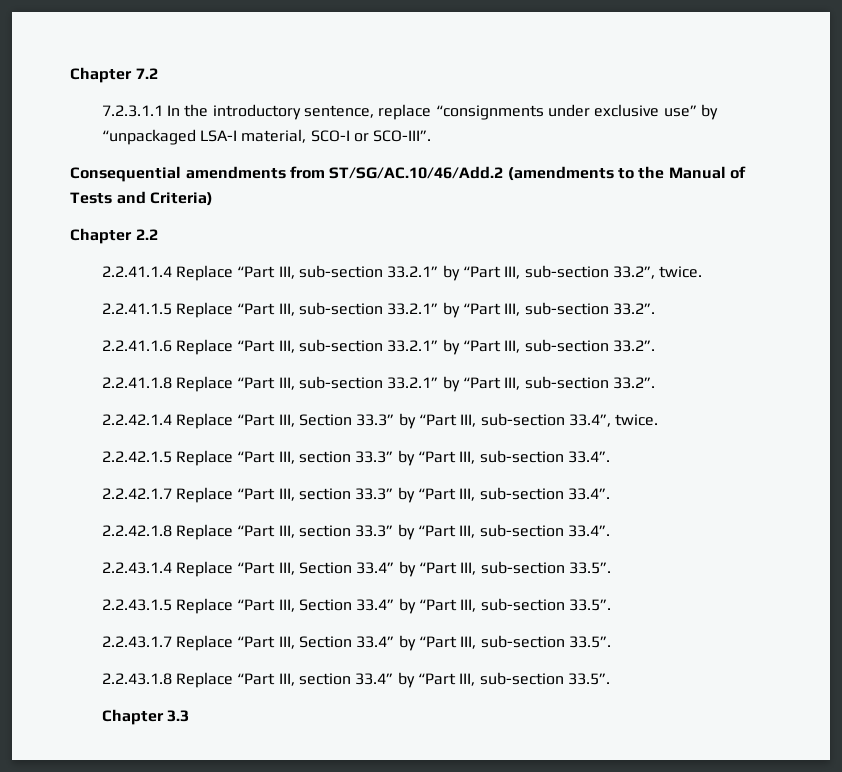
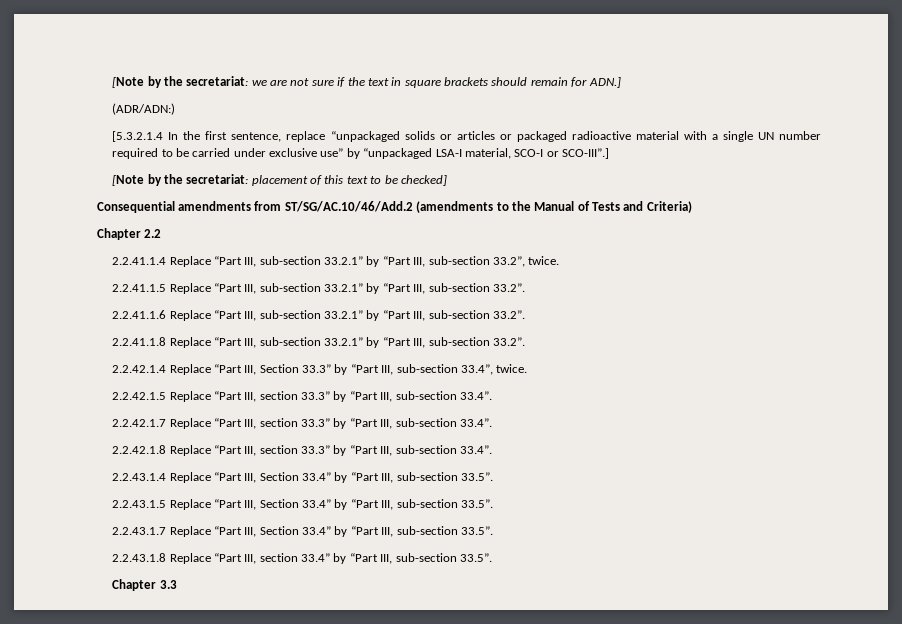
[70,67,158,83] [101,105,163,117] Chapter 7.2 // 7.2.3.1.1 -> [112,76,621,88] [112,103,176,115] [112,131,164,142] [Note by the secretariat: we are not sure if the text in square brackets should remain for ADN.] // (ADR/ADN:) // [5.3.2.1.4
[212,104,301,120] introductory -> [205,131,228,140] first
[435,105,544,120] “consignments -> [330,131,821,142] [112,148,231,159] “unpackaged solids or articles or packaged radioactive material with a single UN number required to be carried
[373,130,432,142] SCO-III”. -> [562,148,610,159] [112,174,447,186] SCO-III”.] // [Note by the secretariat: placement of this text to be checked]

